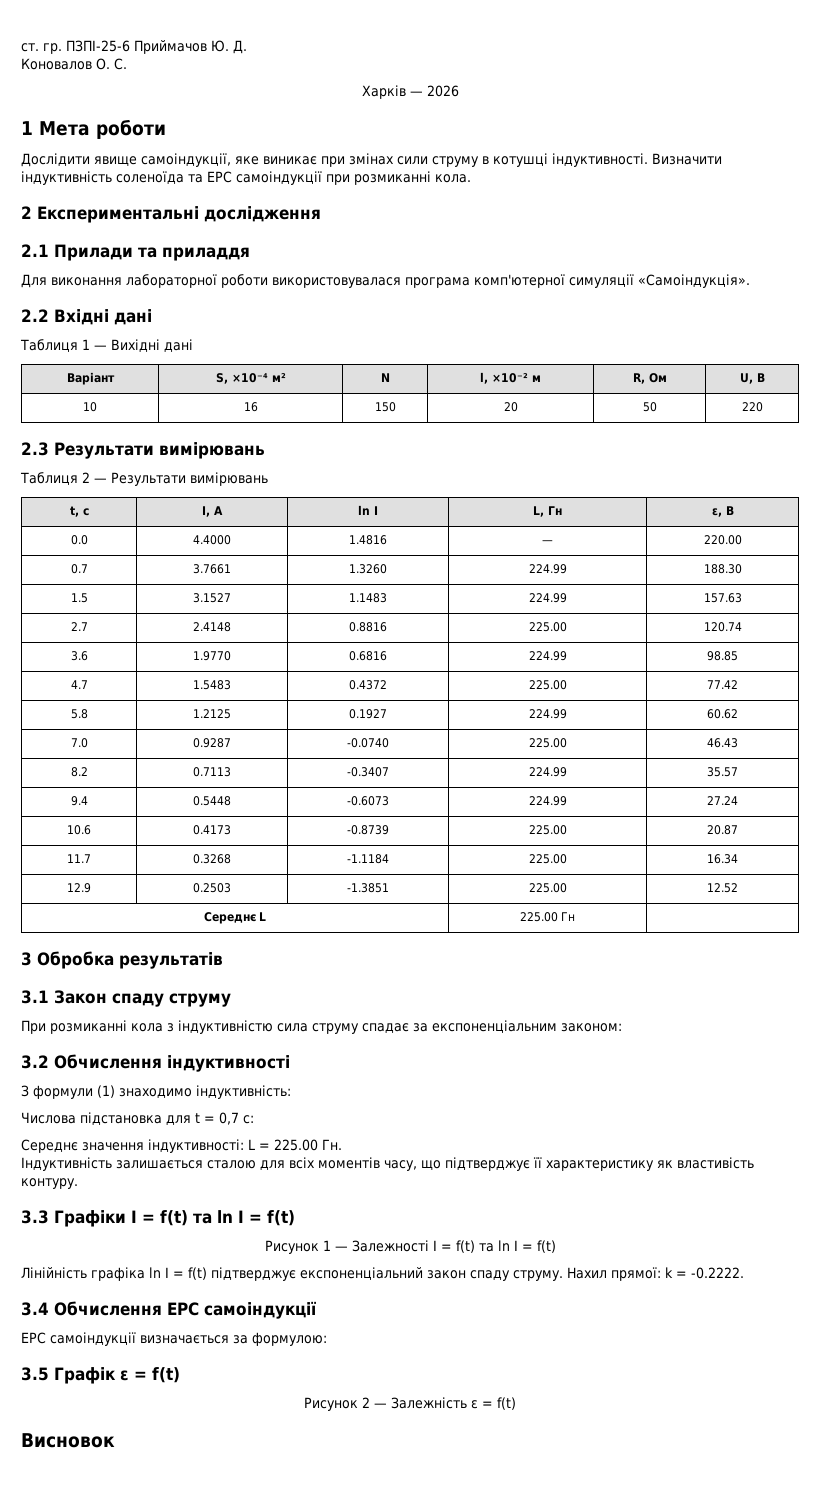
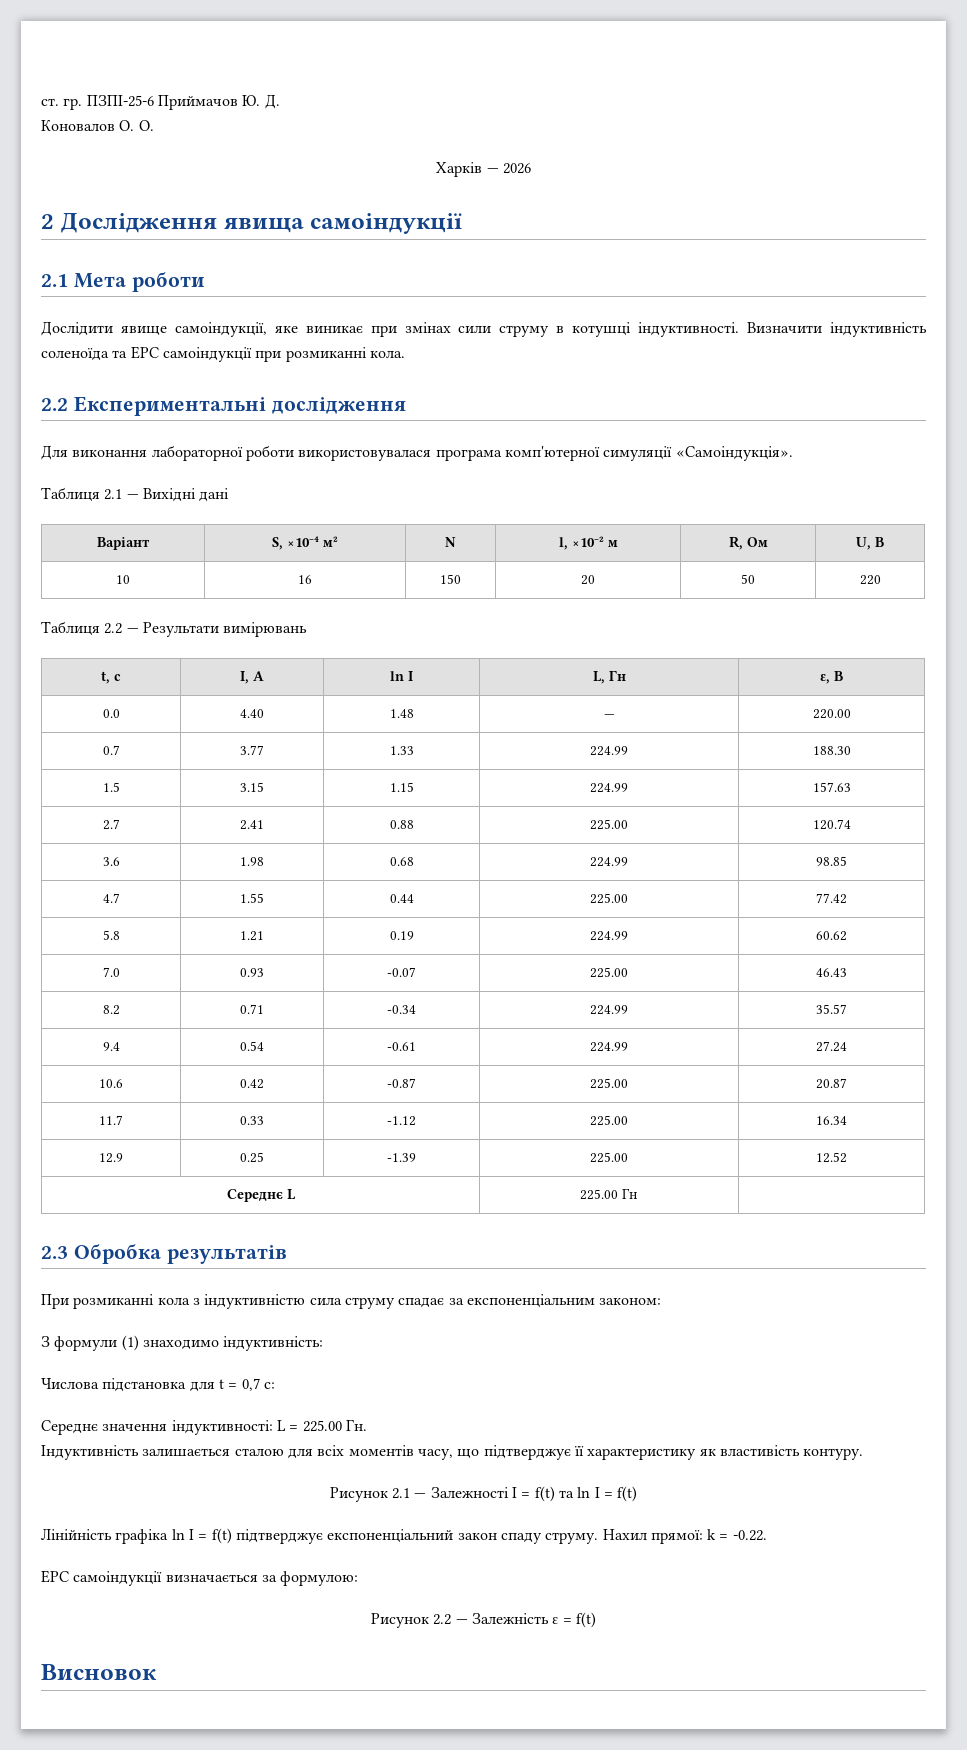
[114,58,127,70] С. -> [138,120,154,131] О.
[21,121,33,135] 1 -> [41,213,463,234] [41,274,68,287] 2 Дослідження явища самоіндукції // 2.1
[21,206,32,219] 2 -> [41,398,68,411] 2.2
[21,244,250,261] // 2.1 Прилади та приладдя -> (406, 405) none
[21,309,152,325] [20,339,90,352] // 2.2 Вхідні дані // Таблиця 1 -> [41,487,123,502] // Таблиця 2.1
[21,442,265,459] [20,472,90,485] // 2.3 Результати вимірювань // Таблиця 2 -> [41,621,123,636] // Таблиця 2.2
[193,535,231,545] [349,535,387,545] 4.4000 | 1.4816 -> [240,709,264,718] [389,709,414,718] 4.40 | 1.48
[193,564,231,574] [349,564,387,574] 3.7661 | 1.3260 -> [240,745,264,755] [389,746,414,755] 3.77 | 1.33
[193,593,231,603] [349,593,387,603] 3.1527 | 1.1483 -> [240,782,264,792] [389,782,414,792] 3.15 | 1.15
[193,622,231,632] [349,622,387,632] 2.4148 | 0.8816 -> [240,820,264,830] [389,820,414,829] 2.41 | 0.88
[193,651,231,661] [349,651,387,661] 1.9770 | 0.6816 -> [240,857,264,866] [389,857,414,866] 1.98 | 0.68
[193,680,231,690] [349,680,387,690] 1.5483 | 0.4372 -> [240,893,264,903] [389,894,414,903] 1.55 | 0.44
[193,709,231,719] [349,709,387,719] 1.2125 | 0.1927 -> [240,931,264,941] [389,931,414,940] 1.21 | 0.19
[193,738,231,748] [347,738,389,748] 0.9287 | -0.0740 -> [240,968,264,977] [387,967,416,977] 0.93 | -0.07
[193,767,231,777] [347,767,389,777] 0.7113 | -0.3407 -> [240,1004,264,1014] [387,1005,416,1014] 0.71 | -0.34
[193,796,231,806] [347,796,389,806] 0.5448 | -0.6073 -> [240,1041,264,1051] [387,1042,416,1051] 0.54 | -0.61
[193,825,231,835] [347,825,389,835] 0.4173 | -0.8739 -> [240,1079,264,1089] [387,1078,416,1088] 0.42 | -0.87
[193,854,231,864] [347,854,389,864] 0.3268 | -1.1184 -> [240,1116,264,1125] [387,1116,416,1126] 0.33 | -1.12
[193,883,231,893] [347,883,389,893] 0.2503 | -1.3851 -> [240,1152,264,1163] [387,1153,416,1162] 0.25 | -1.39
[21,952,32,966] 3 -> [41,1246,68,1259] 2.3
[21,990,231,1007] // 3.1 Закон спаду струму -> (287, 1254) none
[21,1054,290,1072] // 3.2 Обчислення індуктивності -> (662, 1301) none
[21,1210,295,1227] [264,1240,331,1254] // 3.3 Графіки I = f(t) та ln I = f(t) // Рисунок 1 -> [329,1487,411,1502] // Рисунок 2.1
[691,1267,744,1279] [21,1301,316,1319] -0.2222. // 3.4 Обчислення ЕРС самоіндукції -> [732,1530,767,1541] -0.22.
[21,1367,180,1384] [304,1397,370,1411] // 3.5 Графік ε = f(t) // Рисунок 2 -> [371,1613,452,1628] // Рисунок 2.2

